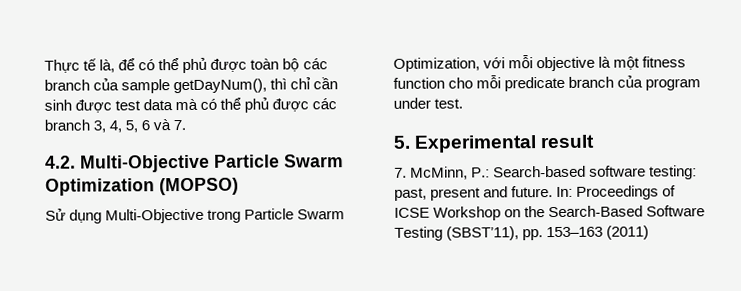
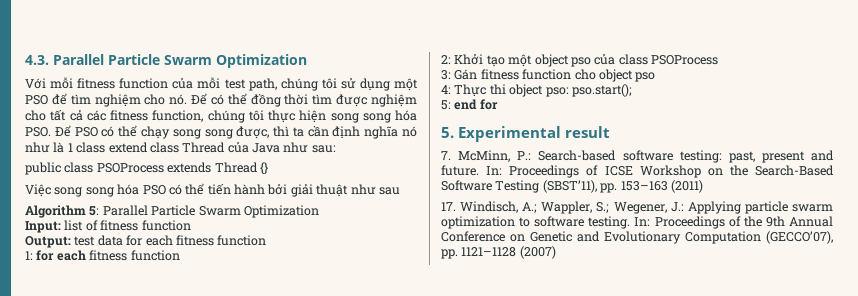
[44,57,328,74] [44,77,339,94] [44,97,338,113] [44,119,187,133] [45,154,344,173] [45,177,239,196] [45,208,346,224] [393,55,687,72] [393,75,702,92] [393,97,464,109] Thực tế là, để có thể phủ được toàn bộ các branch của sample getDayNum(), thì chỉ cần sinh được test data mà có thể phủ được các branch 3, 4, 5, 6 và 7. // 4.2. Multi-Objective Particle Swarm Optimization (MOPSO) // Sử dụng Multi-Objective trong Particle Swarm Optimization, với mỗi objective là một fitness function cho mỗi predicate branch của program under test. -> [25,54,307,68] [25,77,418,91] [25,93,417,107] [25,109,417,123] [25,125,417,139] [25,141,336,153] [25,162,268,175] [25,183,400,197] [25,205,319,218] [25,220,191,233] [25,235,267,248] [25,250,180,261] [441,53,718,67] [441,69,656,82] [441,84,632,97] [441,99,498,110] 4.3. Parallel Particle Swarm Optimization // Với mỗi fitness function của mỗi test path, chúng tôi sử dụng một PSO để tìm nghiệm cho nó. Để có thể đồng thời tìm được nghiệm cho tất cả các fitness function, chúng tôi thực hiện song song hóa PSO. Để PSO có thể chạy song song được, thì ta cần định nghĩa nó như là 1 class extend class Thread của Java như sau: // public class PSOProcess extends Thread {} // Việc song song hóa PSO có thể tiến hành bởi giải thuật như sau // Algorithm 5: Parallel Particle Swarm Optimization // Input: list of fitness function // Output: test data for each fitness function // 1: for each fitness function // 2: Khởi tạo một object pso của class PSOProcess // 3: Gán fitness function cho object pso // 4: Thực thi object pso: pso.start(); // 5: end for
(650, 232) none -> [441,201,833,214] [441,216,833,229] [441,231,833,244] [441,246,556,259] // 17. Windisch, A.; Wappler, S.; Wegener, J.: Applying particle swarm optimization to software testing. In: Proceedings of the 9th Annual Conference on Genetic and Evolutionary Computation (GECCO’07), pp. 1121–1128 (2007)

